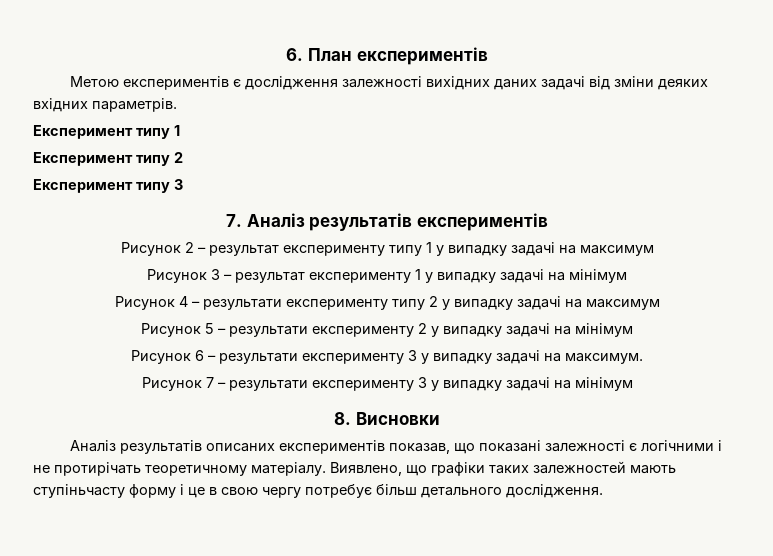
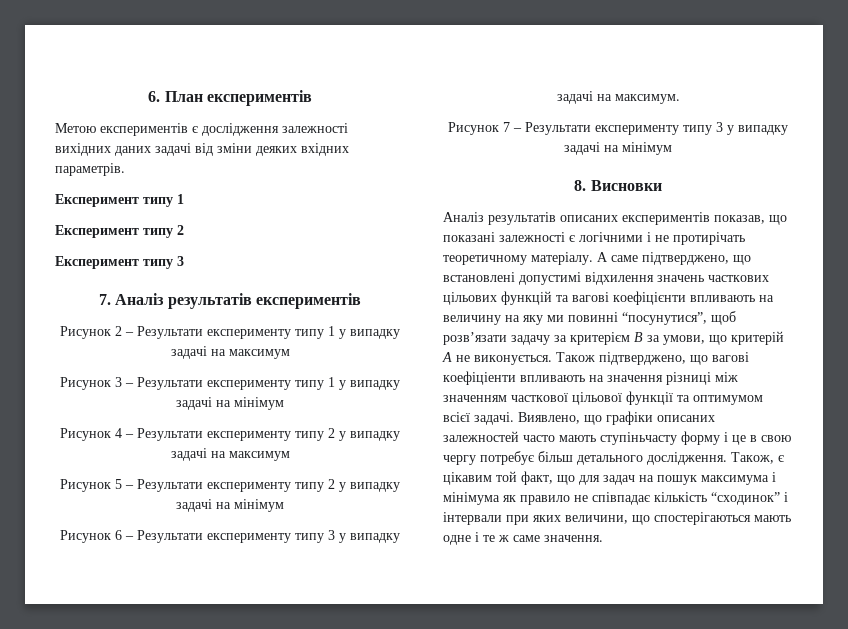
[208,245,279,256] результат -> [137,326,203,339] Результати
[235,272,411,283] результат експерименту -> [137,377,324,390] Результати експерименту типу
[202,299,282,310] результати -> [137,428,203,441] Результати
[229,326,414,337] результати експерименту -> [137,479,324,492] Результати експерименту типу
[219,353,404,364] результати експерименту -> [137,530,324,543] Результати експерименту типу
[228,380,414,391] результати експерименту -> [525,122,712,135] Результати експерименту типу
[330,461,626,476] Виявлено, що графіки таких залежностей -> [597,252,751,265] [443,272,769,285] [443,291,774,305] [443,311,736,325] [443,331,784,345] [442,352,749,365] [443,371,738,385] [443,391,763,405] [443,411,715,425] [443,431,555,442] А саме підтверджено, що встановлені допустимі відхилення значень часткових цільових функцій та вагові коефіцієнти впливають на величину на яку ми повинні “посунутися”, щоб розв’язати задачу за критерієм В за умови, що критерій А не виконується. Також підтверджено, що вагові коефіціенти впливають на значення різниці між значенням часткової цільової функції та оптимумом всієї задачі. Виявлено, що графіки описаних залежностей часто
(603, 491) none -> [731,452,784,464] [443,471,776,485] [443,492,788,505] [443,512,791,525] [443,532,603,545] Також, є цікавим той факт, що для задач на пошук максимума і мінімума як правило не співпадає кількість “сходинок” і інтервали при яких величини, що спостерігаються мають одне і те ж саме значення.

